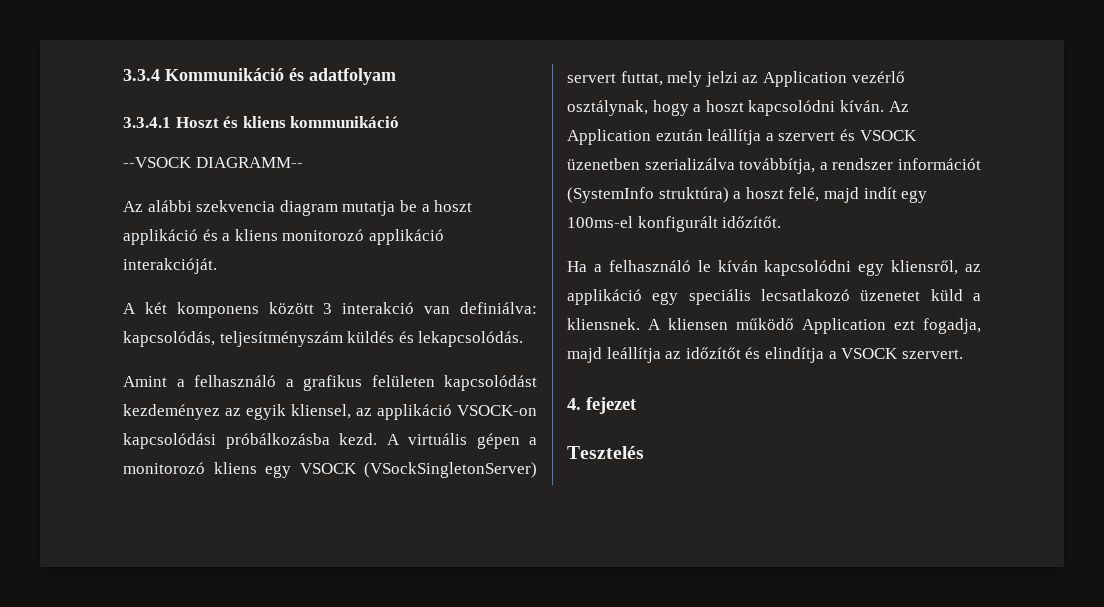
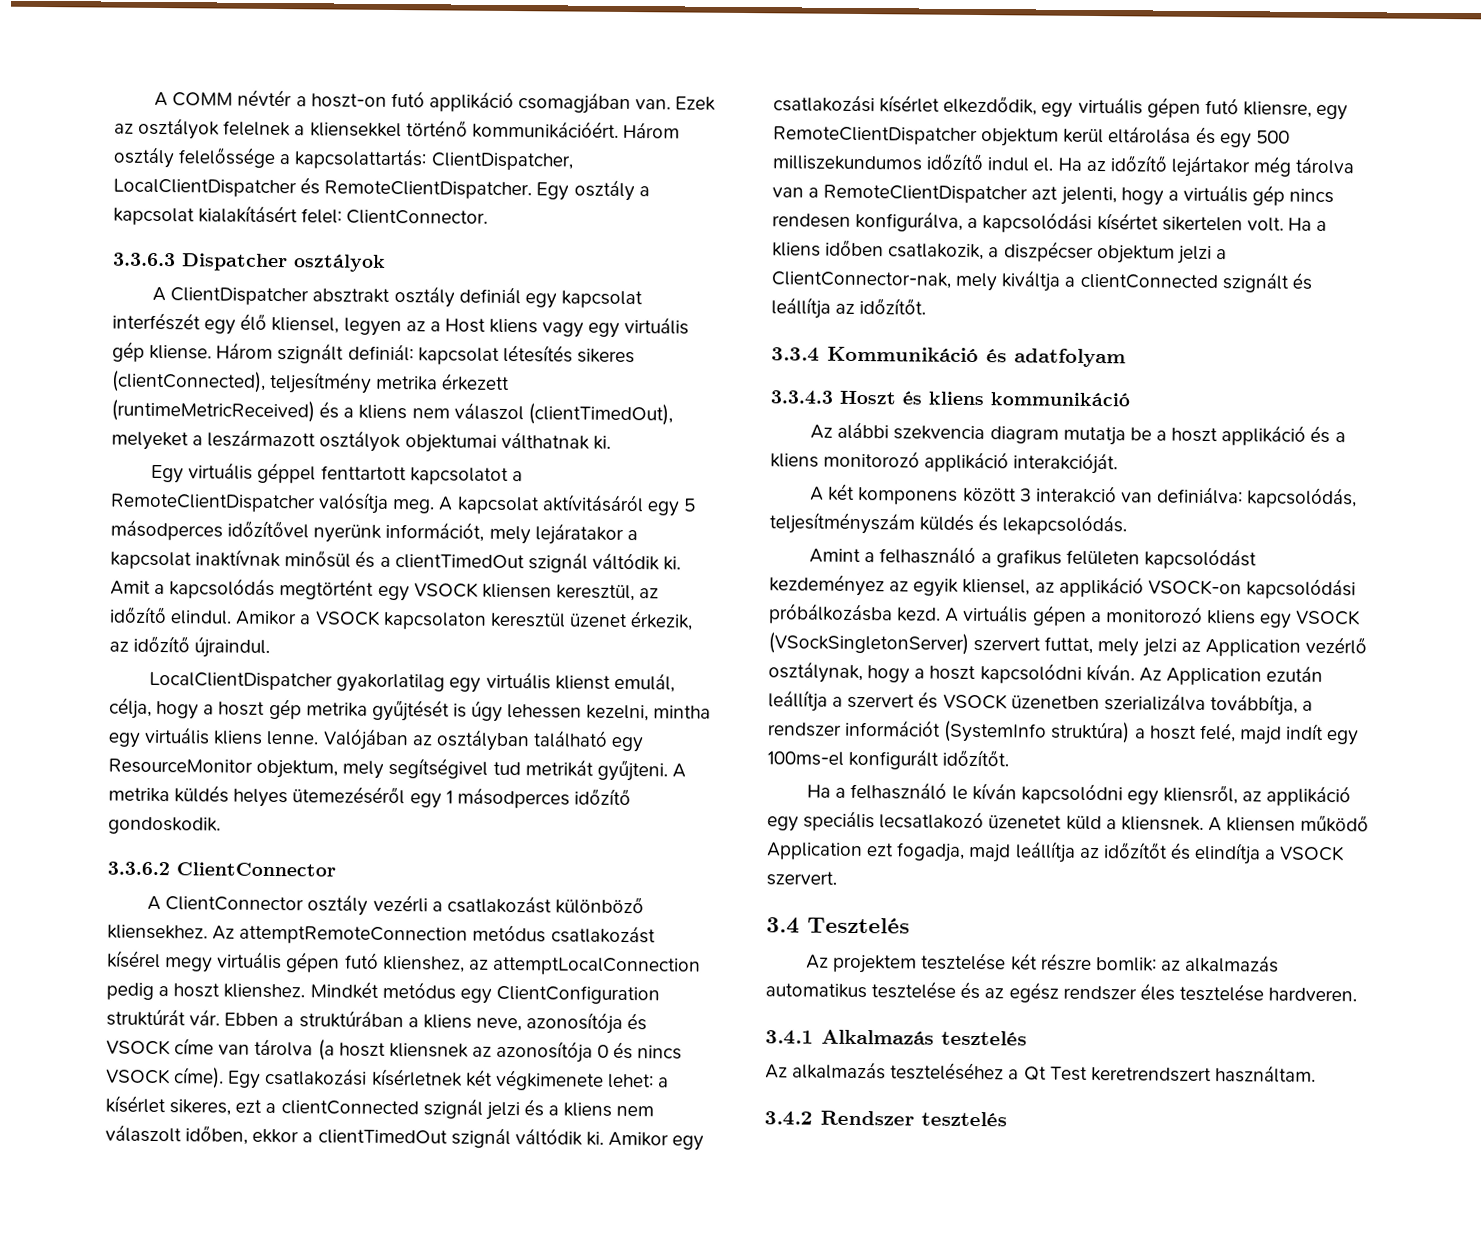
(123, 75) none -> [154,89,717,115] [114,117,680,140] [113,146,574,171] [113,177,650,202] [113,205,489,226] [113,252,386,272] [152,286,643,309] [112,312,690,338] [112,341,635,365] [111,370,511,394] [111,399,673,426] [111,429,611,453] [151,462,523,486] [110,492,696,517] [110,519,638,545] [110,549,682,573] [110,578,660,602] [109,606,694,631] [109,635,271,658] [149,671,675,693] [109,697,712,722] [108,726,645,753] [108,757,686,782] [108,785,631,809] [108,816,221,835] [107,861,336,877] [147,894,644,916] [107,924,656,945] [107,950,701,976] [106,981,660,1005] [106,1008,648,1035] [106,1038,683,1063] [106,1067,670,1091] [105,1095,655,1121] [105,1124,705,1151] [773,94,1349,121] [773,126,1290,149] [772,153,1355,178] [772,184,1335,206] [772,210,1328,233] [772,239,1227,265] [771,270,1313,293] [771,297,927,319] A COMM névtér a hoszt-on futó applikáció csomagjában van. Ezek az osztályok felelnek a kliensekkel történő kommunikációért. Három osztály felelőssége a kapcsolattartás: ClientDispatcher, LocalClientDispatcher és RemoteClientDispatcher. Egy osztály a kapcsolat kialakításért felel: ClientConnector. // 3.3.6.3 Dispatcher osztályok // A ClientDispatcher absztrakt osztály definiál egy kapcsolat interfészét egy élő kliensel, legyen az a Host kliens vagy egy virtuális gép kliense. Három szignált definiál: kapcsolat létesítés sikeres (clientConnected), teljesítmény metrika érkezett (runtimeMetricReceived) és a kliens nem válaszol (clientTimedOut), melyeket a leszármazott osztályok objektumai válthatnak ki. // Egy virtuális géppel fenttartott kapcsolatot a RemoteClientDispatcher valósítja meg. A kapcsolat aktívitásáról egy 5 másodperces időzítővel nyerünk információt, mely lejáratakor a kapcsolat inaktívnak minősül és a clientTimedOut szignál váltódik ki. Amit a kapcsolódás megtörtént egy VSOCK kliensen keresztül, az időzítő elindul. Amikor a VSOCK kapcsolaton keresztül üzenet érkezik, az időzítő újraindul. // LocalClientDispatcher gyakorlatilag egy virtuális klienst emulál, célja, hogy a hoszt gép metrika gyűjtését is úgy lehessen kezelni, mintha egy virtuális kliens lenne. Valójában az osztályban található egy ResourceMonitor objektum, mely segítségivel tud metrikát gyűjteni. A metrika küldés helyes ütemezéséről egy 1 másodperces időzítő gondoskodik. // 3.3.6.2 ClientConnector // A ClientConnector osztály vezérli a csatlakozást különböző kliensekhez. Az attemptRemoteConnection metódus csatlakozást kísérel megy virtuális gépen futó klienshez, az attemptLocalConnection pedig a hoszt klienshez. Mindkét metódus egy ClientConfiguration struktúrát vár. Ebben a struktúrában a kliens neve, azonosítója és VSOCK címe van tárolva (a hoszt kliensnek az azonosítója 0 és nincs VSOCK címe). Egy csatlakozási kísérletnek két végkimenete lehet: a kísérlet sikeres, ezt a clientConnected szignál jelzi és a kliens nem válaszolt időben, ekkor a clientTimedOut szignál váltódik ki. Amikor egy csatlakozási kísérlet elkezdődik, egy virtuális gépen futó kliensre, egy RemoteClientDispatcher objektum kerül eltárolása és egy 500 milliszekundumos időzítő indul el. Ha az időzítő lejártakor még tárolva van a RemoteClientDispatcher azt jelenti, hogy a virtuális gép nincs rendesen konfigurálva, a kapcsolódási kísértet sikertelen volt. Ha a kliens időben csatlakozik, a diszpécser objektum jelzi a ClientConnector-nak, mely kiváltja a clientConnected szignált és leállítja az időzítőt. //
[123,117,171,128] 3.3.4.1 -> [770,390,833,405] 3.3.4.3
[123,157,303,168] // --VSOCK DIAGRAMM-- -> (1130, 399) none
[567,73,616,83] servert -> [973,636,1042,652] szervert
[567,397,637,414] [567,446,644,459] 4. fejezet // Tesztelés -> [766,917,910,934] [806,952,1280,974] [765,981,1358,1003] [765,1029,1027,1046] [765,1061,1316,1083] [764,1110,1007,1127] 3.4 Tesztelés // Az projektem tesztelése két részre bomlik: az alkalmazás automatikus tesztelése és az egész rendszer éles tesztelése hardveren. // 3.4.1 Alkalmazás tesztelés // Az alkalmazás teszteléséhez a Qt Test keretrendszert használtam. // 3.4.2 Rendszer tesztelés

